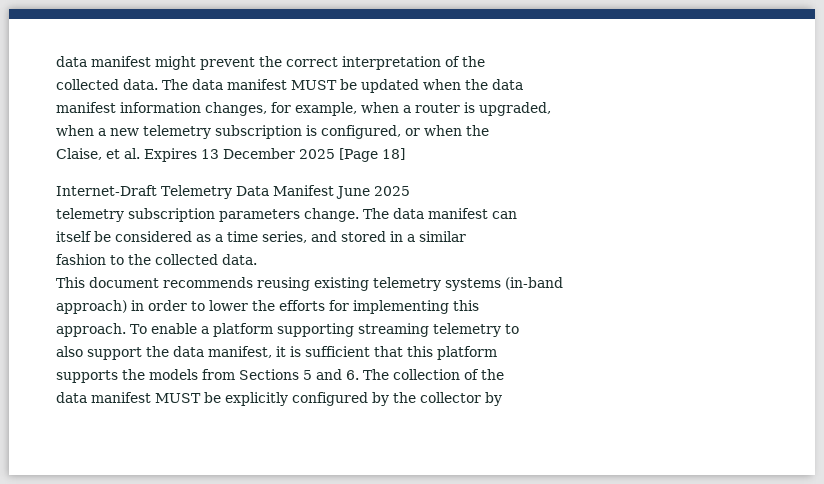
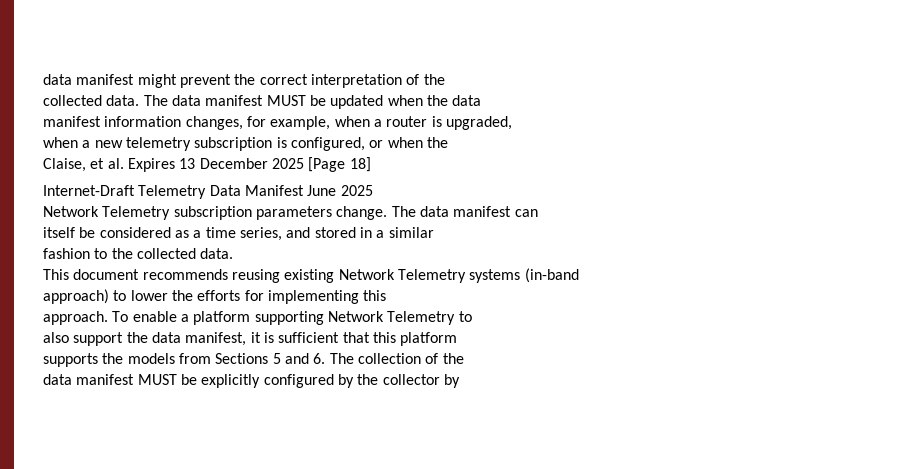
[56,208,124,222] telemetry -> [43,206,171,220] Network Telemetry
[373,277,441,291] telemetry -> [338,269,466,283] Network Telemetry
[131,300,187,311] in order -> (109, 296) none
[357,323,501,337] streaming telemetry -> [327,311,456,325] Network Telemetry

